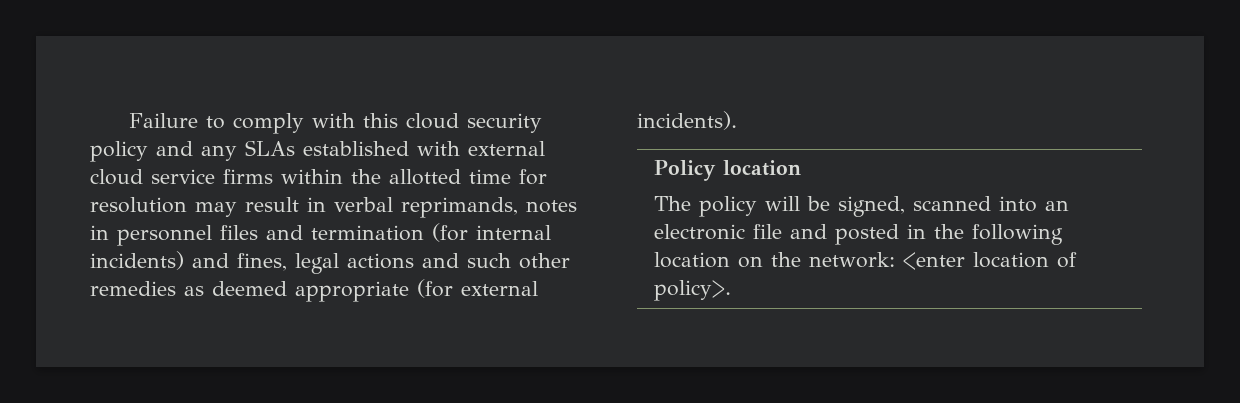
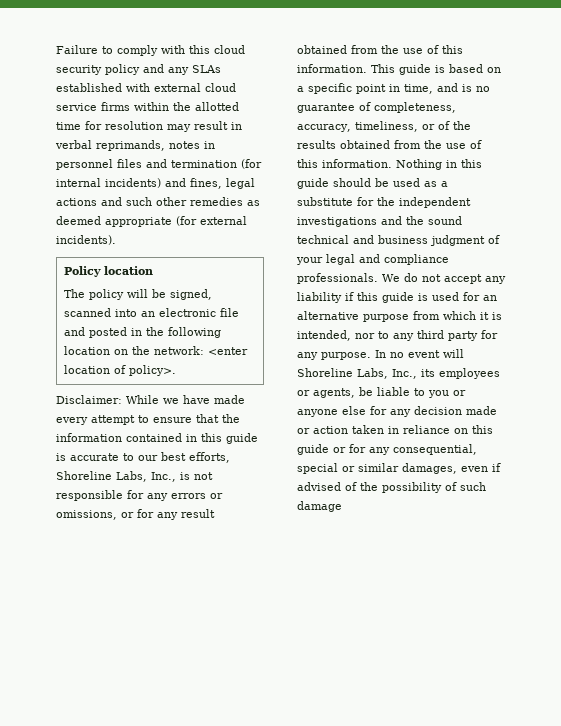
(731, 290) none -> [56,395,245,404] [56,414,240,425] [56,433,258,444] [56,452,230,463] [56,471,213,482] [56,490,223,501] [56,509,215,520] [297,45,463,54] [297,64,501,75] [297,83,490,94] [297,102,456,113] [297,121,471,132] [297,140,482,149] [297,159,482,170] [297,178,448,189] [297,197,471,208] [297,216,462,227] [297,235,500,246] [296,254,449,265] [297,273,506,284] [297,292,497,303] [297,311,502,322] [297,330,498,341] [297,349,464,360] [297,368,500,379] [297,387,466,398] [297,406,497,417] [297,425,493,434] [297,444,477,455] [297,463,501,474] [297,482,486,493] [297,501,342,512] // Disclaimer: While we have made every attempt to ensure that the information contained in this guide is accurate to our best efforts, Shoreline Labs, Inc., is not responsible for any errors or omissions, or for any result obtained from the use of this information. This guide is based on a specific point in time, and is no guarantee of completeness, accuracy, timeliness, or of the results obtained from the use of this information. Nothing in this guide should be used as a substitute for the independent investigations and the sound technical and business judgment of your legal and compliance professionals. We do not accept any liability if this guide is used for an alternative purpose from which it is intended, nor to any third party for any purpose. In no event will Shoreline Labs, Inc., its employees or agents, be liable to you or anyone else for any decision made or action taken in reliance on this guide or for any consequential, special or similar damages, even if advised of the possibility of such damage

